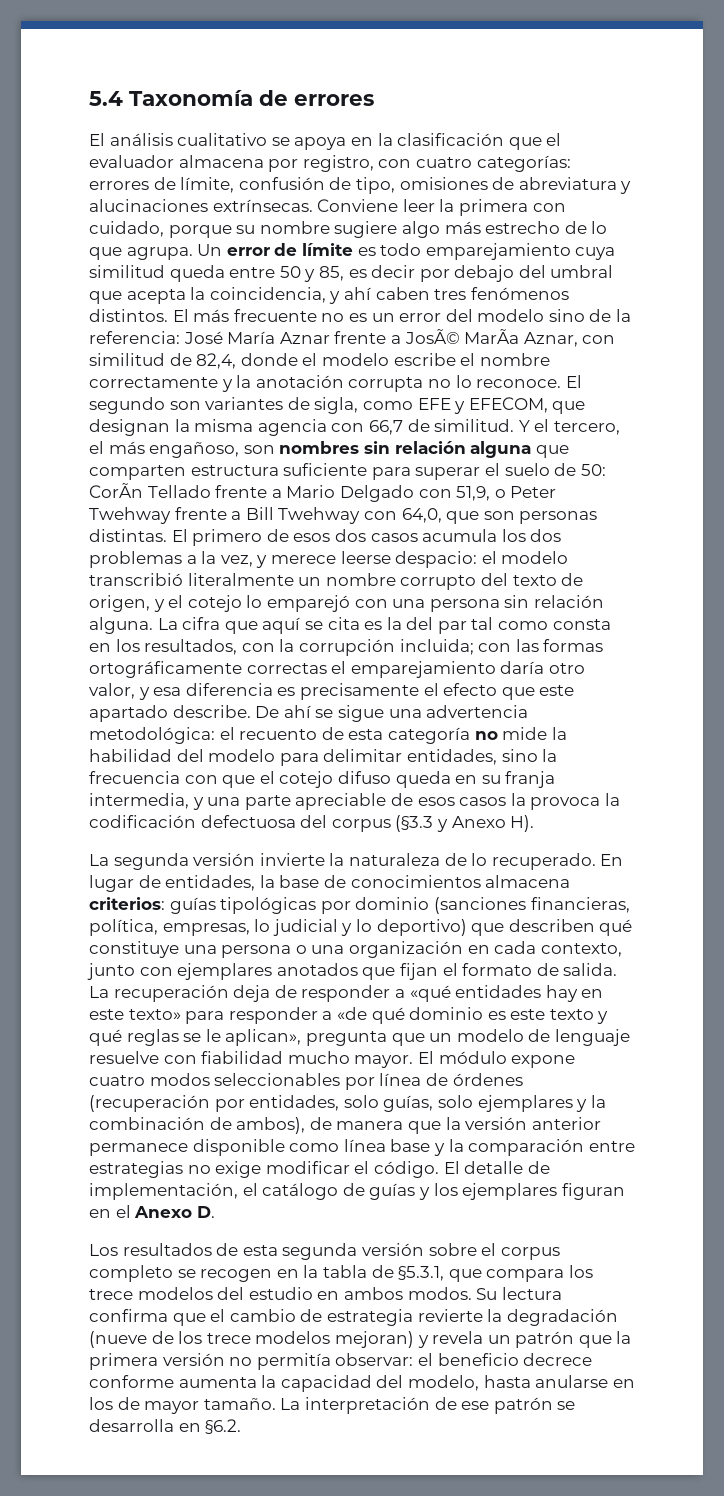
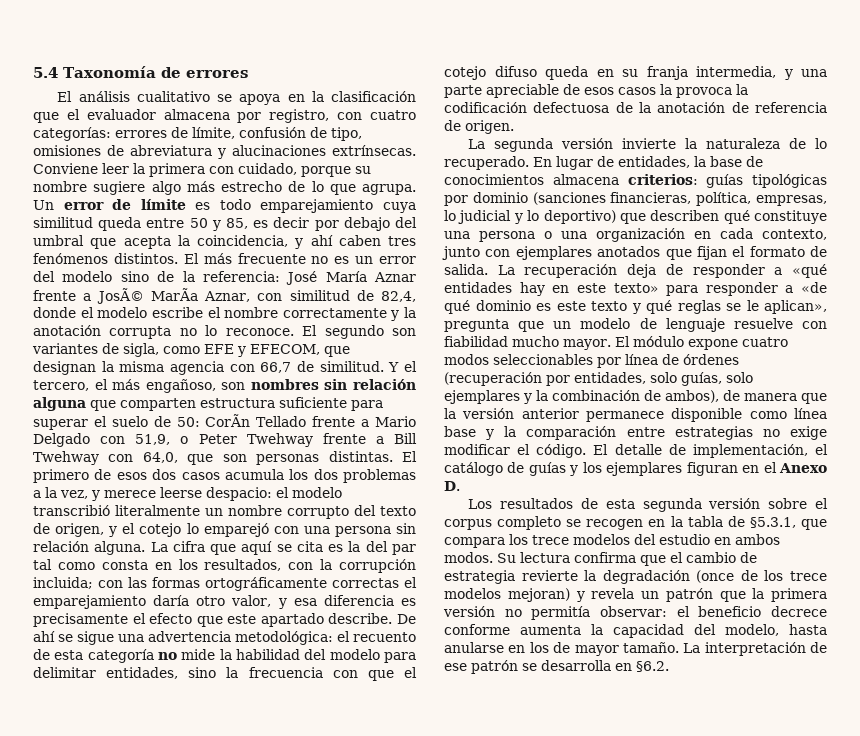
[300,815,535,832] del corpus (§3.3 y Anexo H). -> [615,102,827,113] [444,120,514,134] de la anotación de referencia de origen.
[89,1331,147,1348] (nueve -> [696,570,735,583] (once

